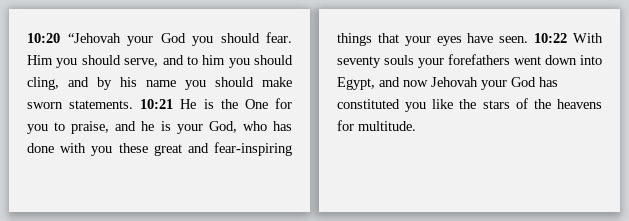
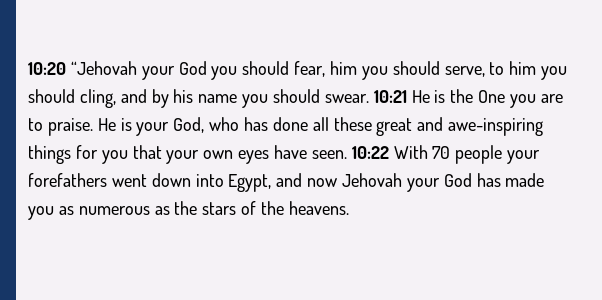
[266,32,292,43] [27,55,53,65] fear. Him -> [294,61,358,77] fear, him
[162,55,184,65] and -> (485, 71) none
[262,77,292,87] [27,100,134,109] make sworn statements. -> [324,94,369,103] swear.
[275,98,292,109] [27,121,155,134] for you to praise, and he -> [510,94,563,108] [28,118,116,136] you are to praise. He
[60,143,113,156] with you -> [312,117,329,131] all
[214,142,292,156] [337,33,372,46] fear-inspiring things -> [448,118,544,136] [28,145,128,164] awe-inspiring things for you
(431, 41) none -> [203,150,234,159] own
[337,55,414,68] seventy souls -> [432,145,503,164] 70 people
[337,99,454,112] constituted you like -> [505,173,545,187] [28,206,170,220] made you as numerous as
[557,99,602,109] [337,120,416,131] heavens for multitude. -> [288,201,349,215] heavens.

